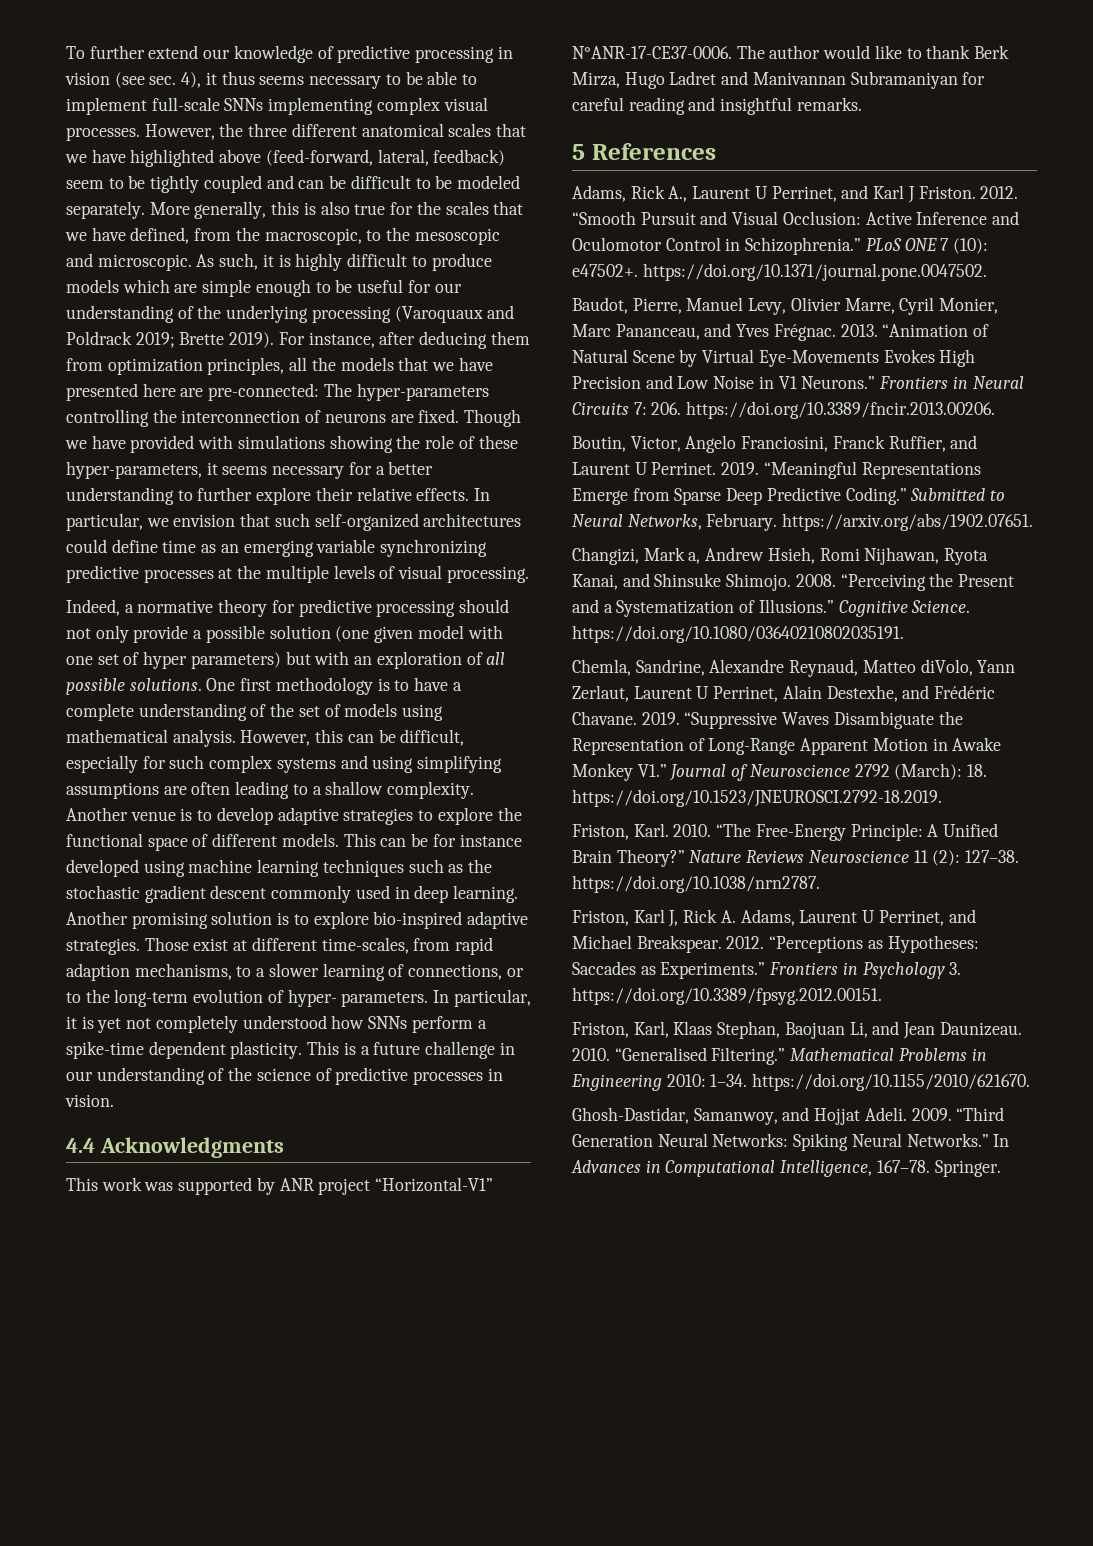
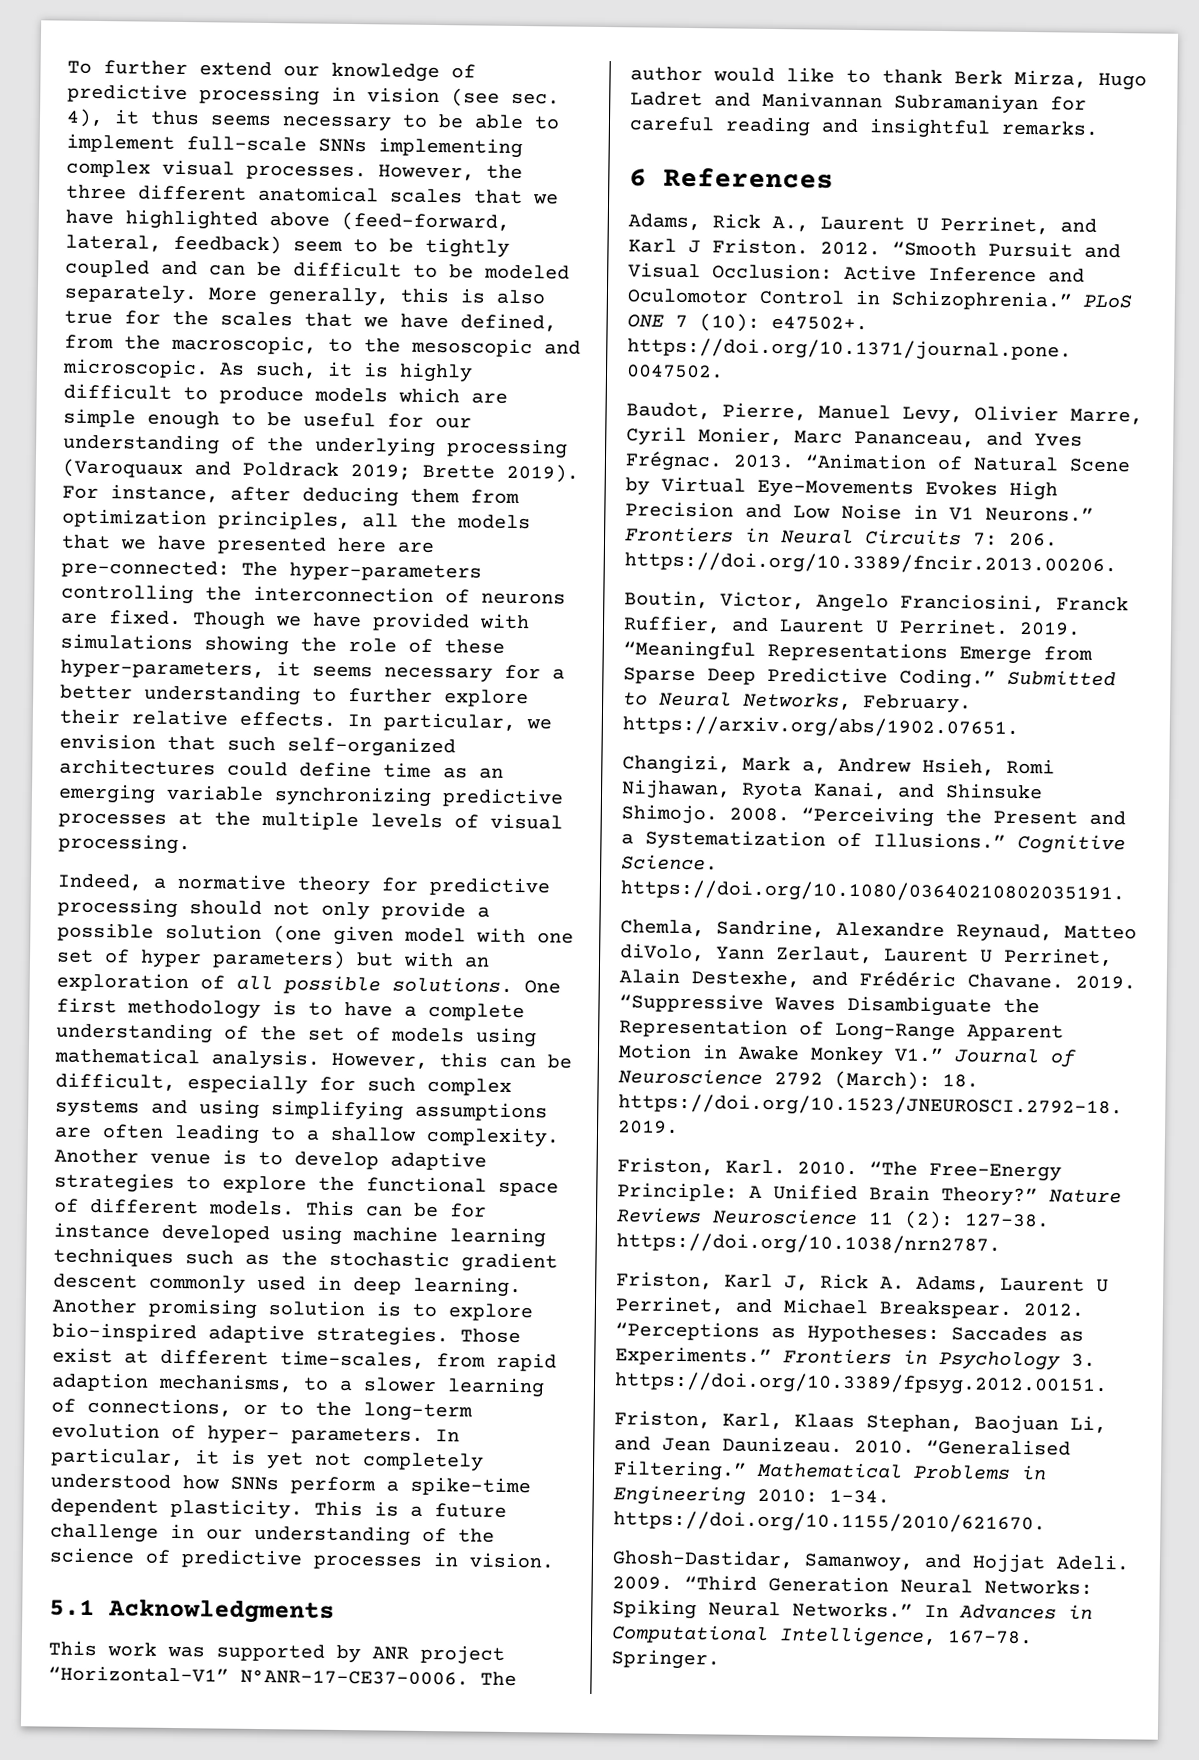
[66,1138,95,1153] 4.4 -> [49,1599,95,1617] 5.1
[572,144,585,160] 5 -> [629,168,647,187] 6

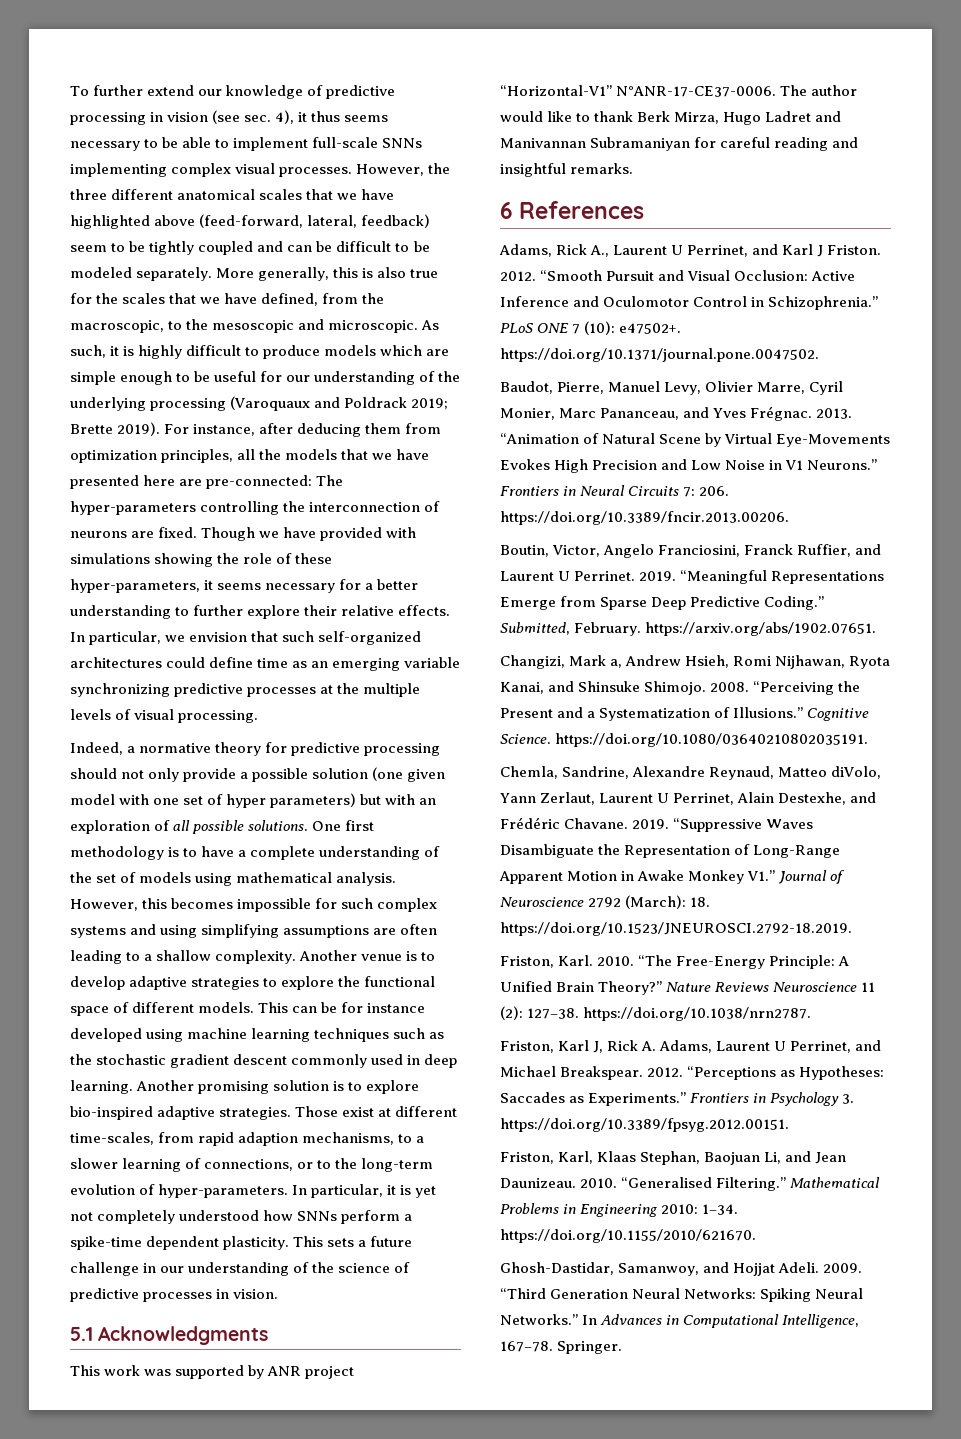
[499,1054,572,1069] [55,1072,308,1095] can be difficult, especially -> [171,898,312,912] becomes impossible
[207,1425,424,1445] hyper- parameters. -> [158,1184,289,1198] hyper-parameters.
[374,1501,399,1517] is -> [327,1238,355,1247] sets
[1007,669,1116,687] [623,691,852,710] Submitted to Neural Networks, -> [500,622,570,635] Submitted,

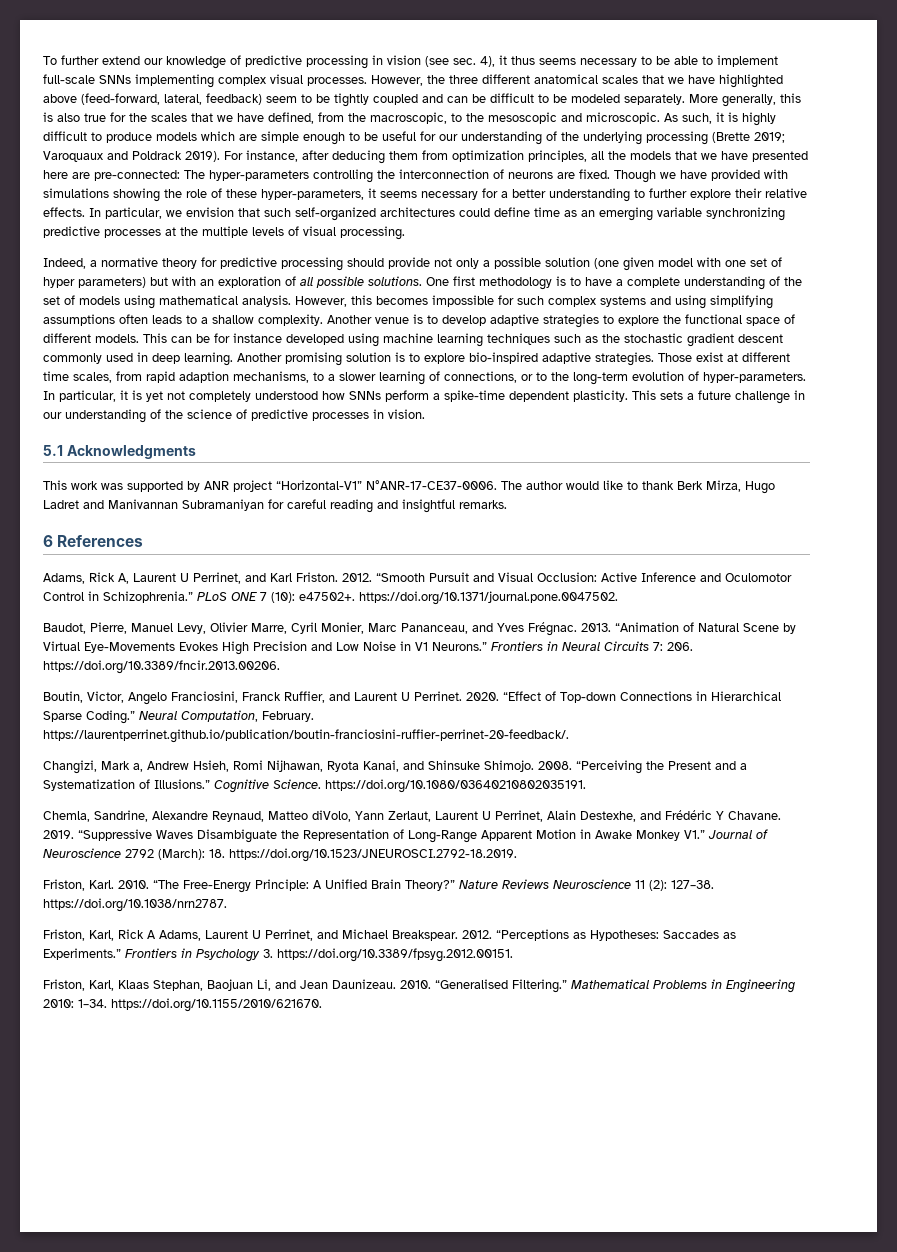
[230,396,449,411] [70,424,113,434] (Varoquaux and Poldrack 2019; Brette -> [712,132,785,143] [43,151,182,162] (Brette 2019; Varoquaux and Poldrack
(117, 773) none -> [388,257,430,269] provide
[183,768,237,782] provide -> (479, 263) none
[373,924,438,935] [70,950,122,964] are often leading -> [119,314,182,324] often leads
[70,1132,154,1145] time-scales, -> [43,371,112,383] time scales,
[590,245,610,257] A., -> [118,573,129,584] A,
[817,245,824,257] J -> (292, 577) none
[639,570,885,584] [500,596,825,610] [500,622,877,636] 2019. “Meaningful Representations Emerge from Sparse Deep Predictive Coding.” Submitted, February. https://arxiv.org/abs/1902.07651. -> [466,691,781,703] [43,710,314,724] [43,729,569,743] 2020. “Effect of Top-down Connections in Hierarchical Sparse Coding.” Neural Computation, February. https://laurentperrinet.github.io/publication/boutin-franciosini-ruffier-perrinet-20-feedback/.
(560, 823) none -> [716,811,724,820] Y
[558,1040,657,1053] Karl J, Rick A. -> [89,929,156,941] Karl, Rick A
[500,1262,863,1276] [500,1288,864,1302] [500,1314,860,1328] [500,1341,623,1354] // Ghosh-Dastidar, Samanwoy, and Hojjat Adeli. 2009. “Third Generation Neural Networks: Spiking Neural Networks.” In Advances in Computational Intelligence, 167–78. Springer. -> (322, 1005) none

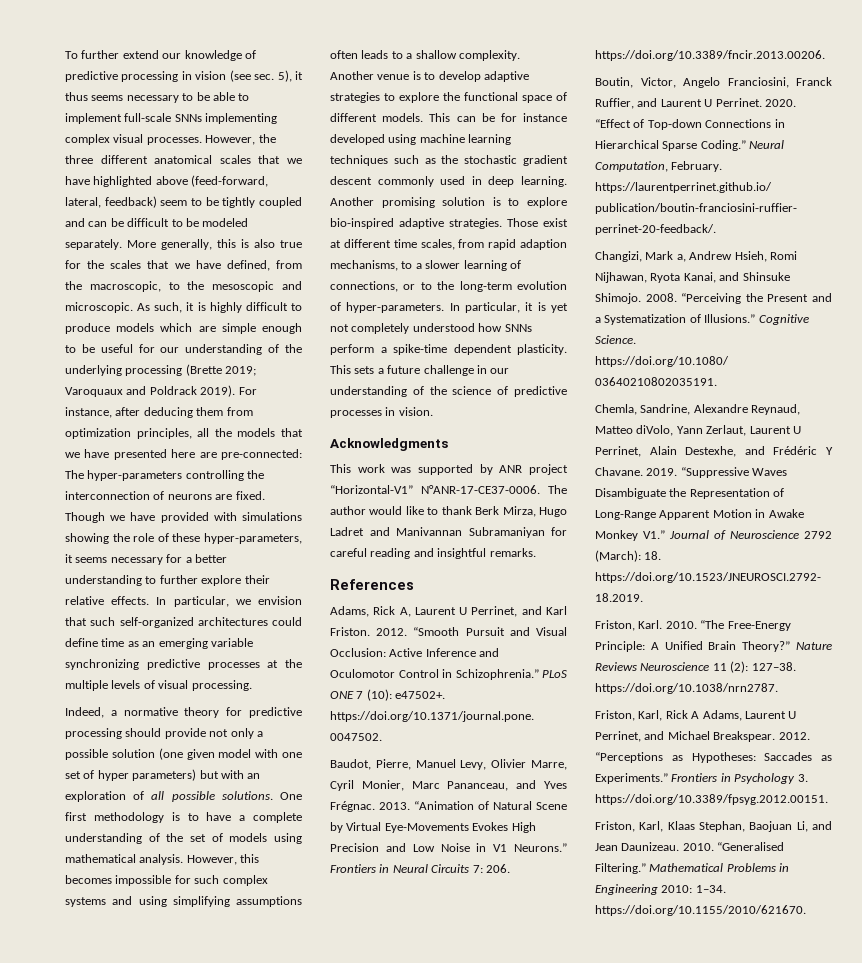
[480,56,495,67] 4), -> [277,70,292,82] 5),
[43,445,63,456] 5.1 -> (433, 411) none
[43,535,53,547] 6 -> (536, 552) none

